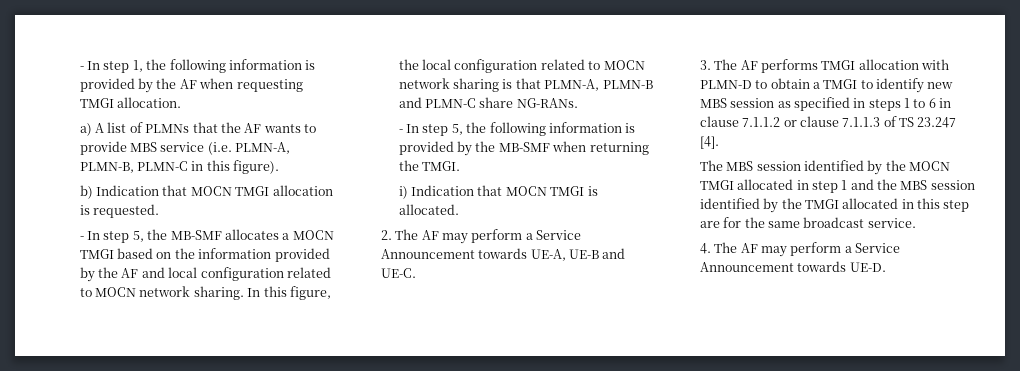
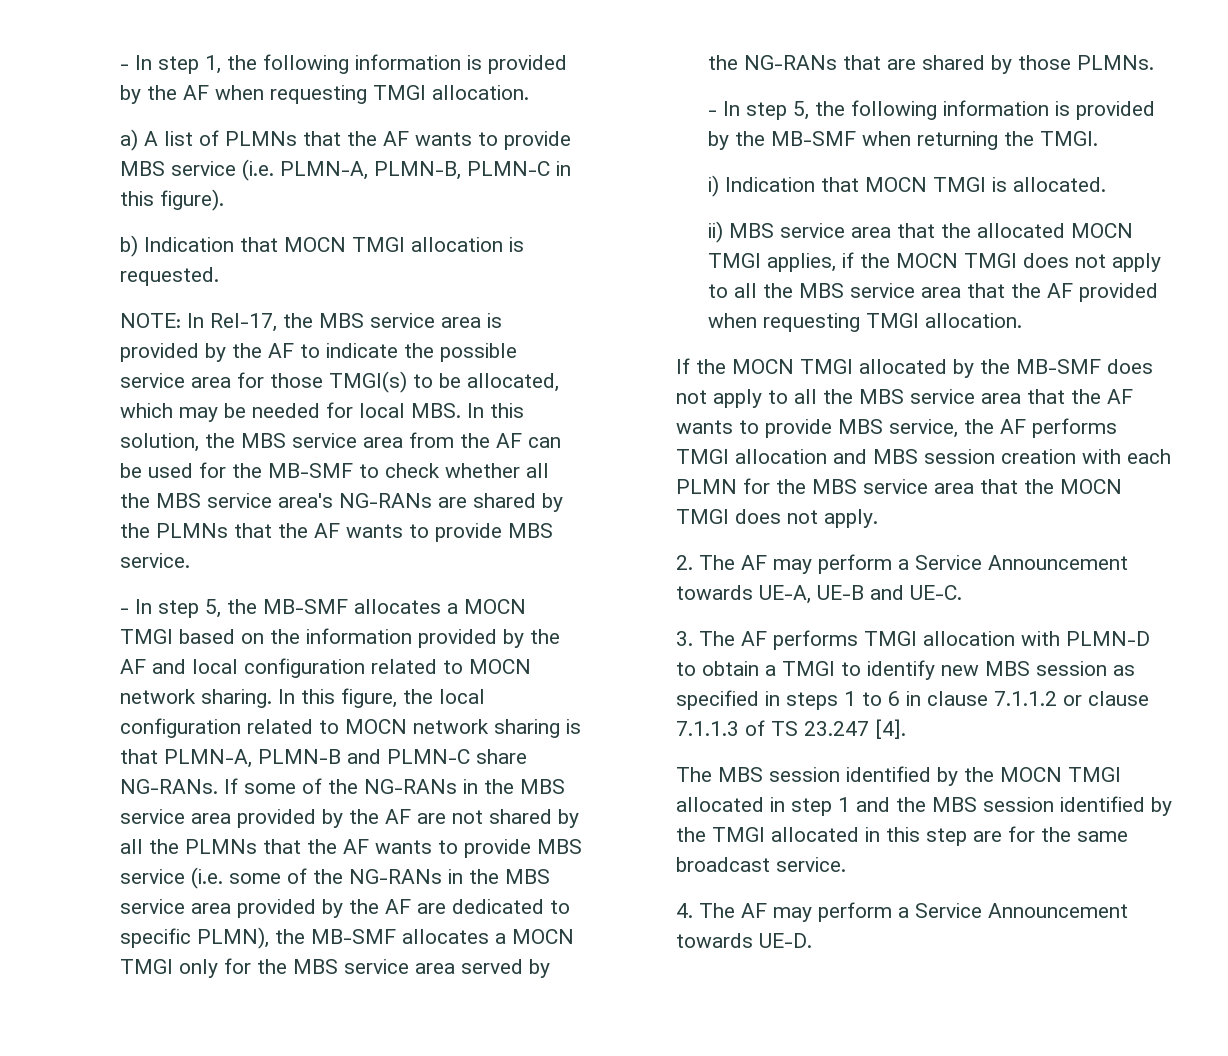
(159, 211) none -> [120,313,503,332] [120,343,518,362] [120,371,560,393] [120,402,525,422] [120,432,562,452] [120,462,550,478] [120,493,564,512] [120,523,554,542] [120,553,191,568] // NOTE: In Rel-17, the MBS service area is provided by the AF to indicate the possible service area for those TMGI(s) to be allocated, which may be needed for local MBS. In this solution, the MBS service area from the AF can be used for the MB-SMF to check whether all the MBS service area's NG-RANs are shared by the PLMNs that the AF wants to provide MBS service.
(578, 103) none -> [224,778,566,794] [120,809,580,828] [120,839,583,858] [120,867,551,889] [120,899,571,918] [120,927,575,949] [120,958,551,978] [708,55,1155,74] If some of the NG-RANs in the MBS service area provided by the AF are not shared by all the PLMNs that the AF wants to provide MBS service (i.e. some of the NG-RANs in the MBS service area provided by the AF are dedicated to specific PLMN), the MB-SMF allocates a MOCN TMGI only for the MBS service area served by the NG-RANs that are shared by those PLMNs.
(459, 209) none -> [708,221,1134,243] [708,252,1162,272] [708,283,1159,302] [708,313,1023,332] [675,358,1153,378] [675,389,1133,408] [675,418,1117,438] [675,449,1171,464] [675,478,1122,494] [675,509,878,528] // ii) MBS service area that the allocated MOCN TMGI applies, if the MOCN TMGI does not apply to all the MBS service area that the AF provided when requesting TMGI allocation. // If the MOCN TMGI allocated by the MB-SMF does not apply to all the MBS service area that the AF wants to provide MBS service, the AF performs TMGI allocation and MBS session creation with each PLMN for the MBS service area that the MOCN TMGI does not apply.

